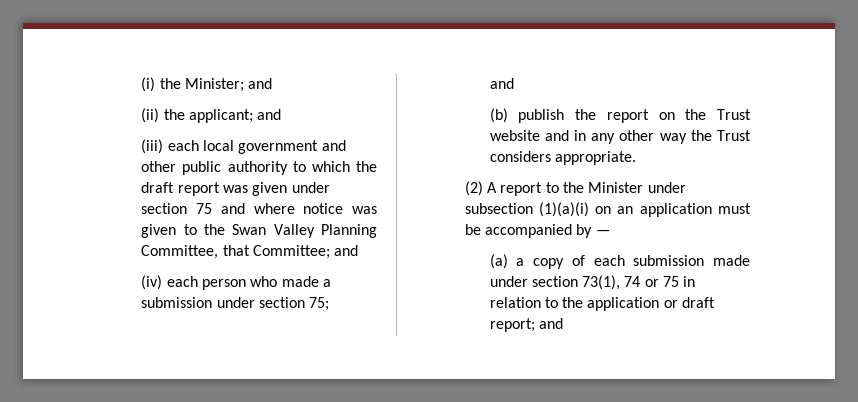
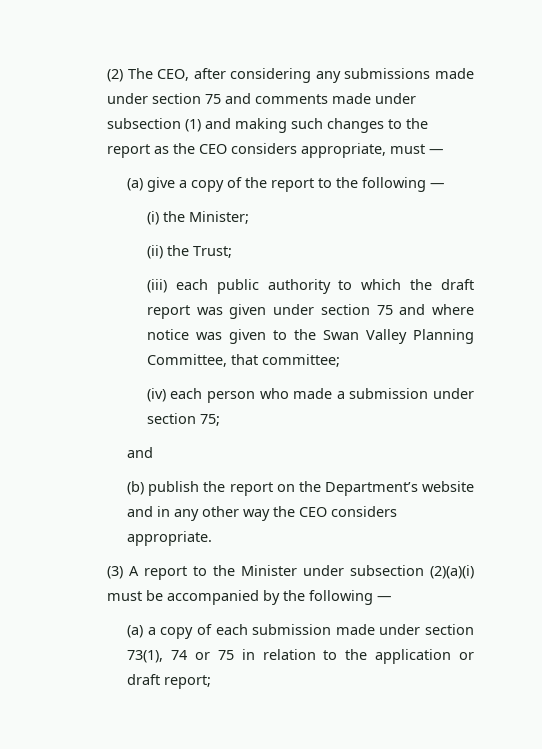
(141, 84) none -> [107,68,474,83] [107,93,417,104] [107,118,429,133] [107,143,445,158] [127,177,446,192] (2) The CEO, after considering any submissions made under section 75 and comments made under subsection (1) and making such changes to the report as the CEO considers appropriate, must — // (a) give a copy of the report to the following — //
[248,78,273,89] and -> (249, 217) none
[188,109,282,123] applicant; and -> [192,246,232,258] Trust;
[202,140,346,154] [141,161,177,172] local government and other -> (208, 284) none
[252,245,359,259] Committee; and -> [261,354,340,367] committee;
[717,109,751,120] Trust -> [324,482,418,496] Department’s
[716,130,751,141] Trust -> [299,507,328,517] CEO
[464,181,483,196] (2) -> [107,566,124,579] (3)
[538,202,712,217] (1)(a)(i) on an application -> [430,565,474,579] (2)(a)(i)
(593, 231) none -> [283,590,374,605] the following
[538,318,563,329] and -> (212, 682) none

